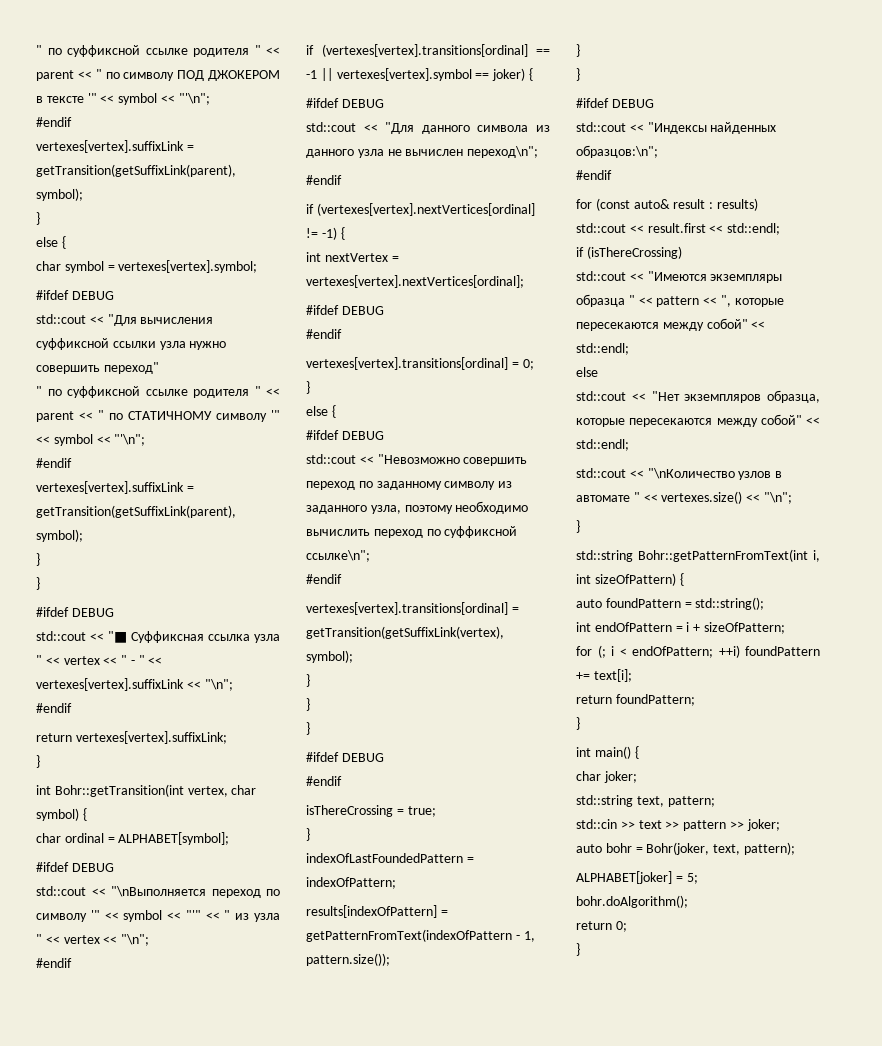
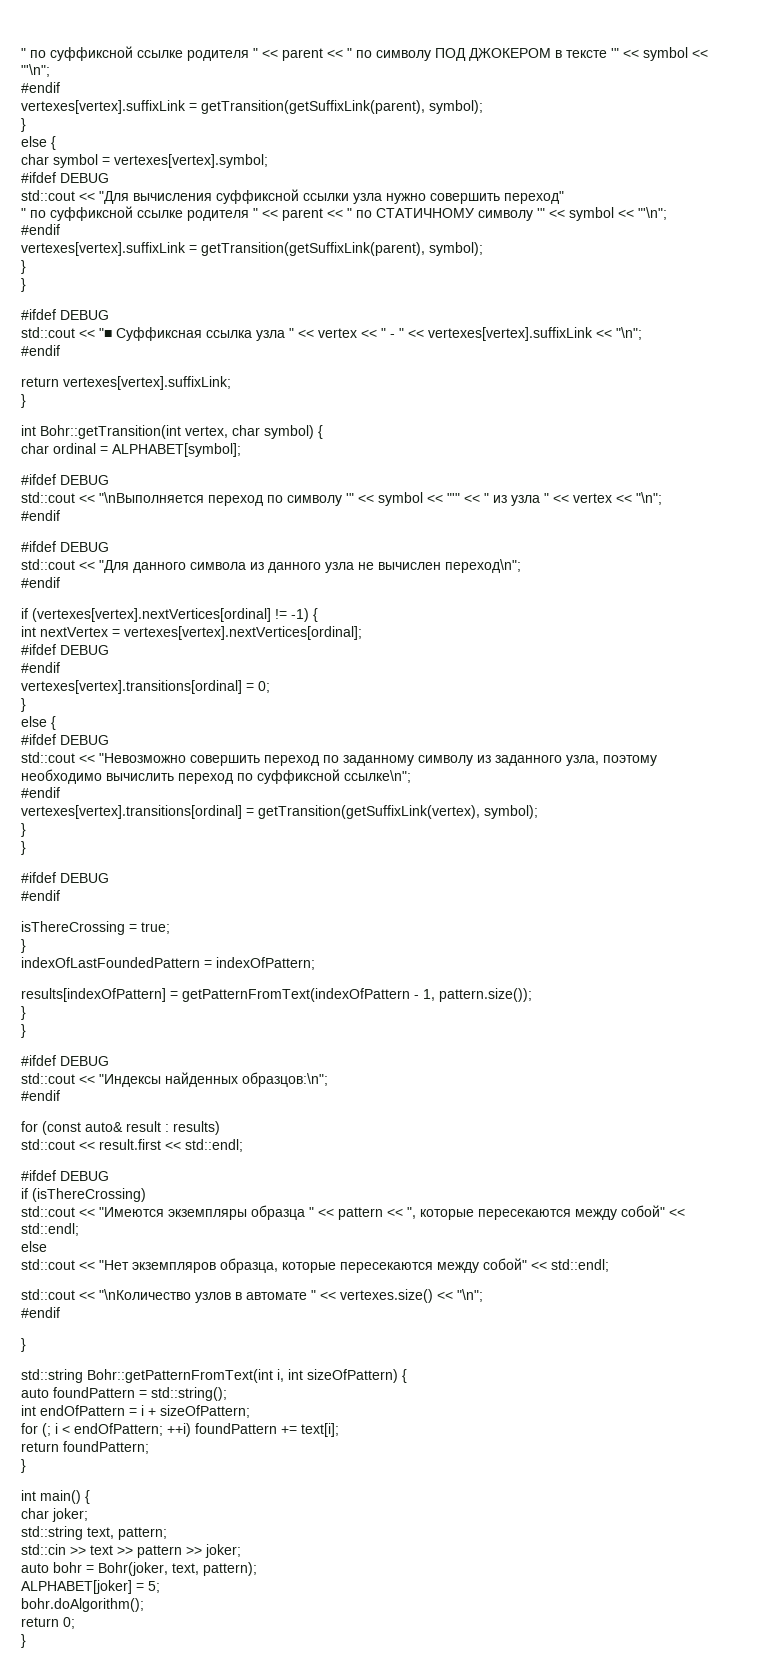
[306,44,550,57] [306,68,533,81] // if (vertexes[vertex].transitions[ordinal] == -1 || vertexes[vertex].symbol == joker) { -> (60, 515) none
[306,722,310,735] // } -> (26, 848) none
(781, 229) none -> [21,1170,109,1181] // #ifdef DEBUG
(792, 498) none -> [21,1307,60,1318] // #endif

